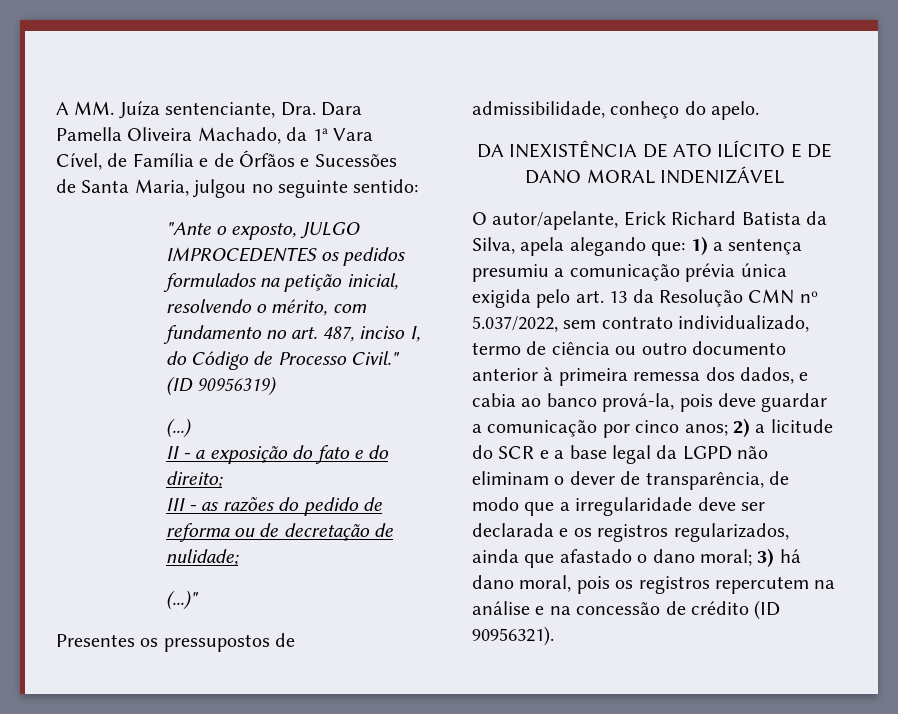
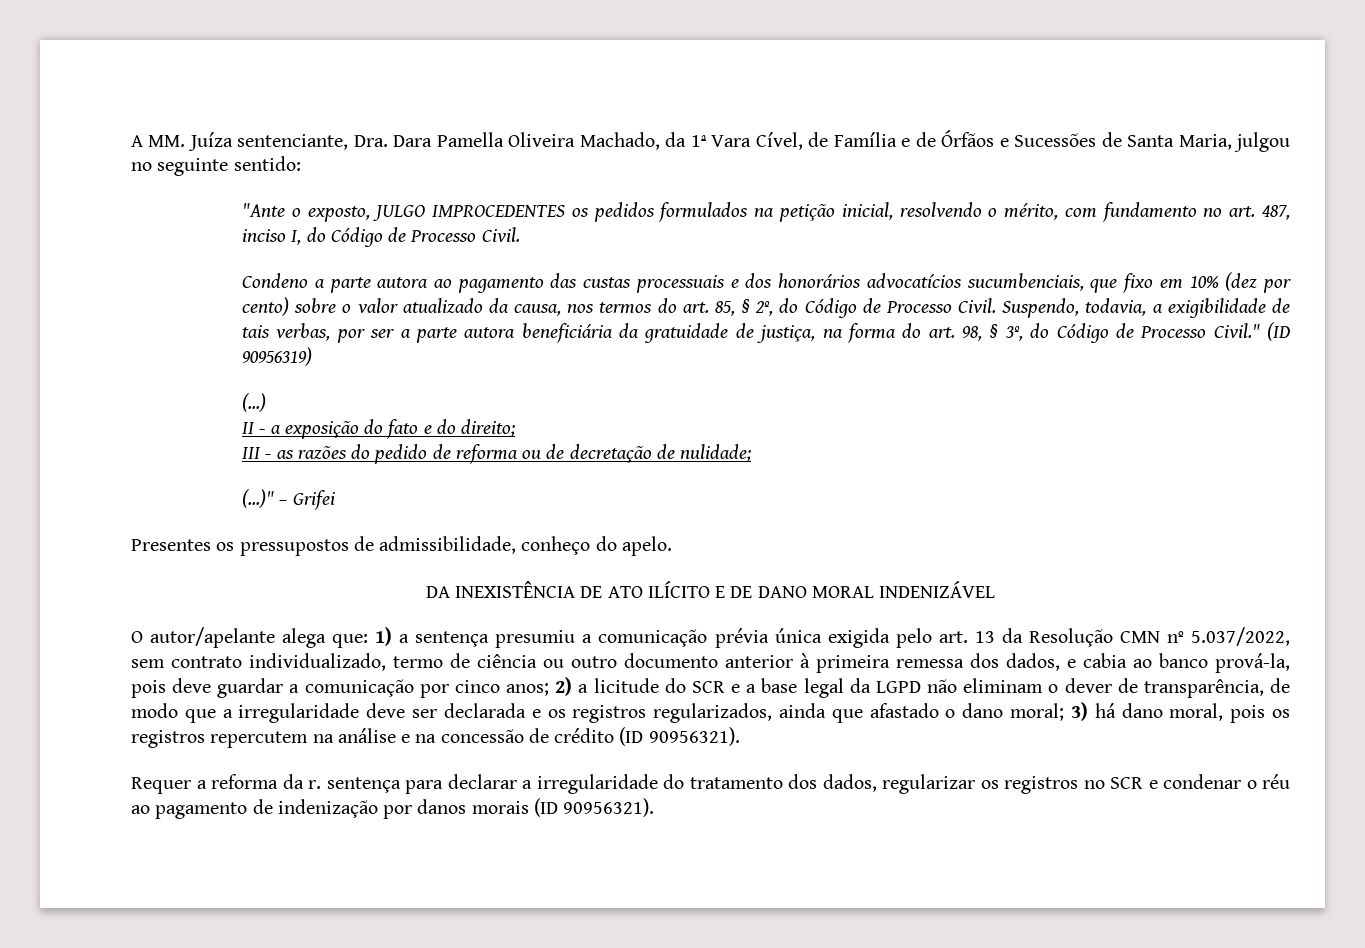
(347, 358) none -> [481,227,520,242] [242,272,1292,293] [242,297,1291,318] [242,323,1207,343] Civil. // Condeno a parte autora ao pagamento das custas processuais e dos honorários advocatícios sucumbenciais, que fixo em 10% (dez por cento) sobre o valor atualizado da causa, nos termos do art. 85, § 2º, do Código de Processo Civil. Suspendo, todavia, a exigibilidade de tais verbas, por ser a parte autora beneficiária da gratuidade de justiça, na forma do art. 98, § 3º, do Código de Processo
(199, 600) none -> [279,490,335,510] – Grifei
[492,211,827,230] [472,237,646,256] autor/apelante, Erick Richard Batista da Silva, apela alegando -> [150,627,327,648] autor/apelante alega
(554, 636) none -> [131,774,1290,794] [131,798,655,819] // Requer a reforma da r. sentença para declarar a irregularidade do tratamento dos dados, regularizar os registros no SCR e condenar o réu ao pagamento de indenização por danos morais (ID 90956321).

